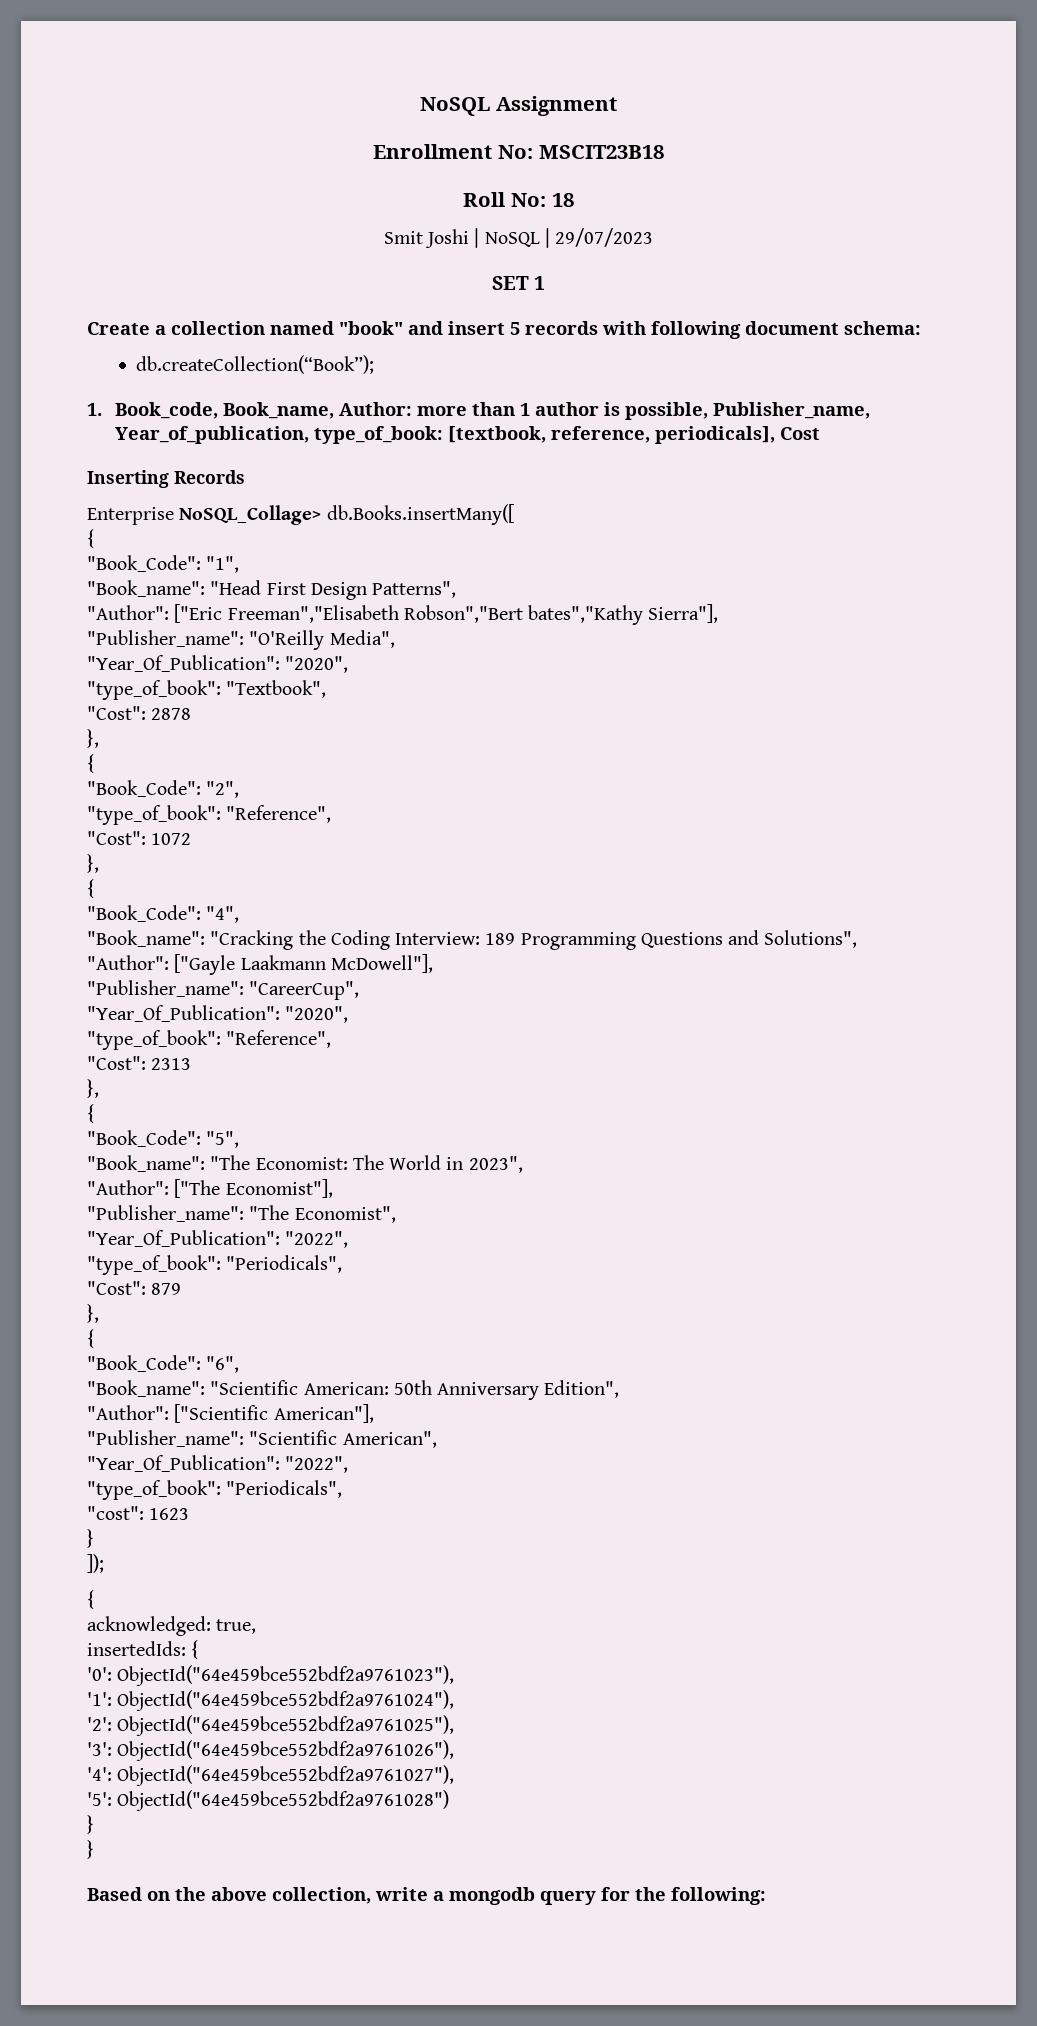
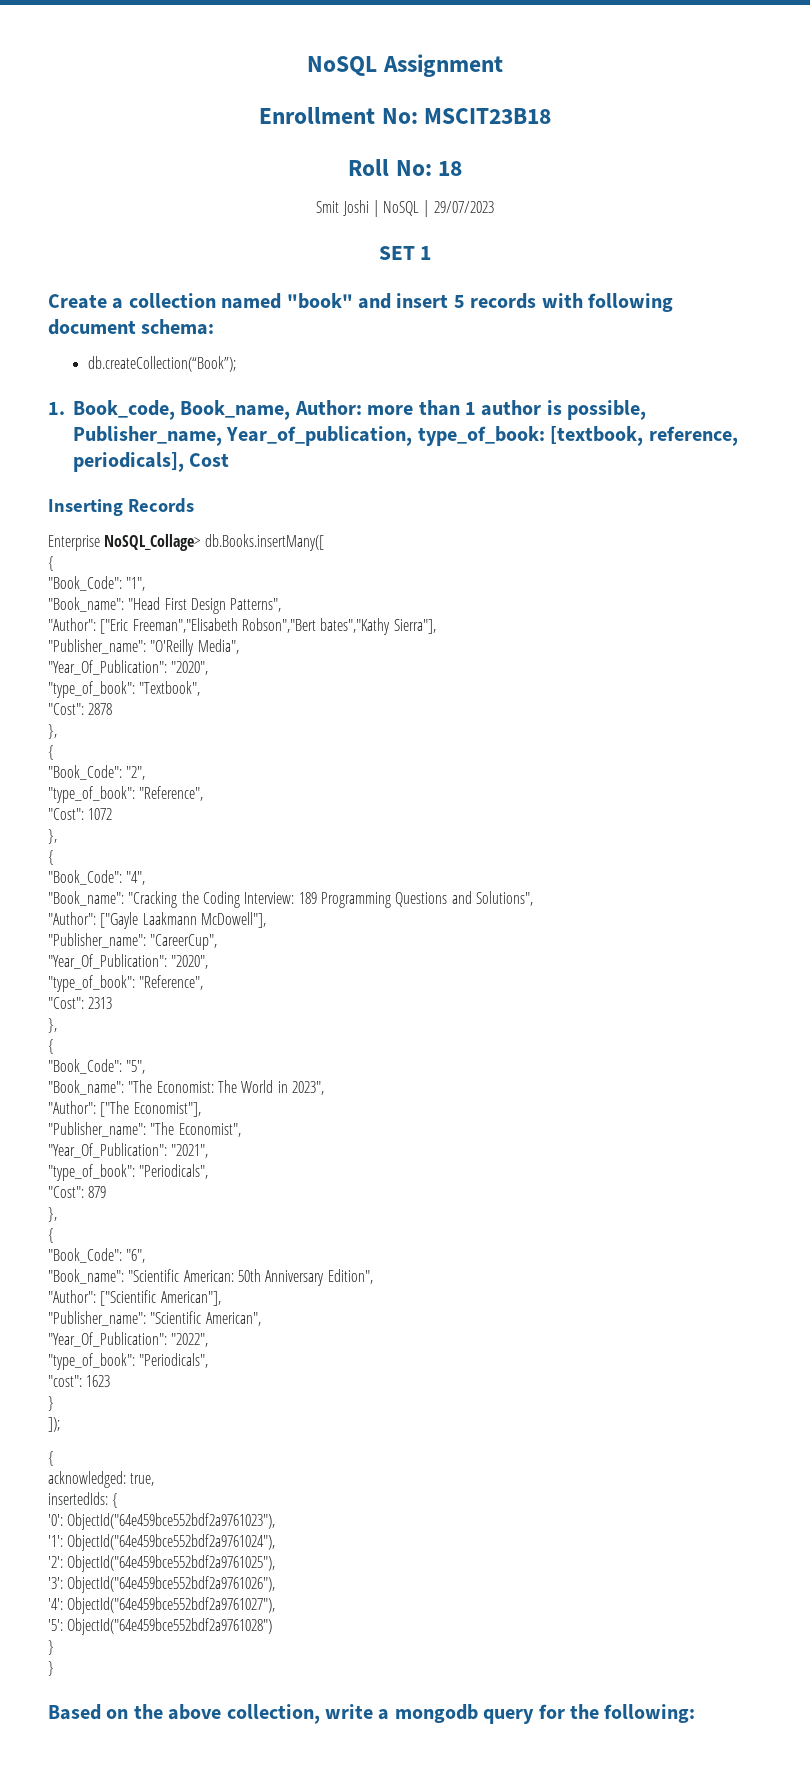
[285,1231,349,1248] "2022", -> [171,1144,209,1158] "2021",

